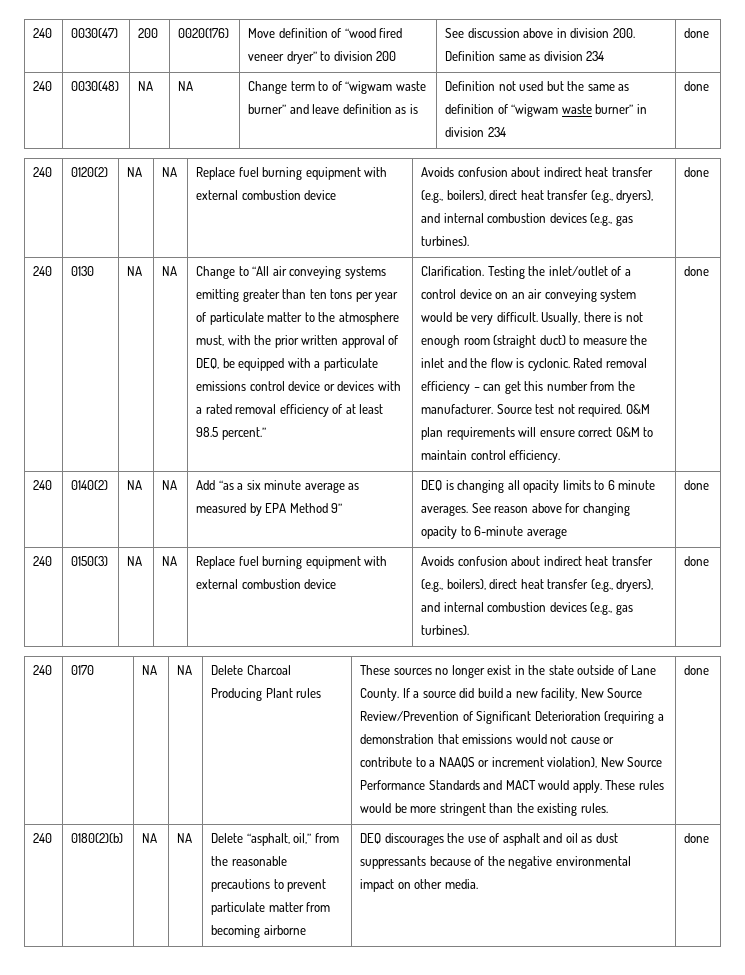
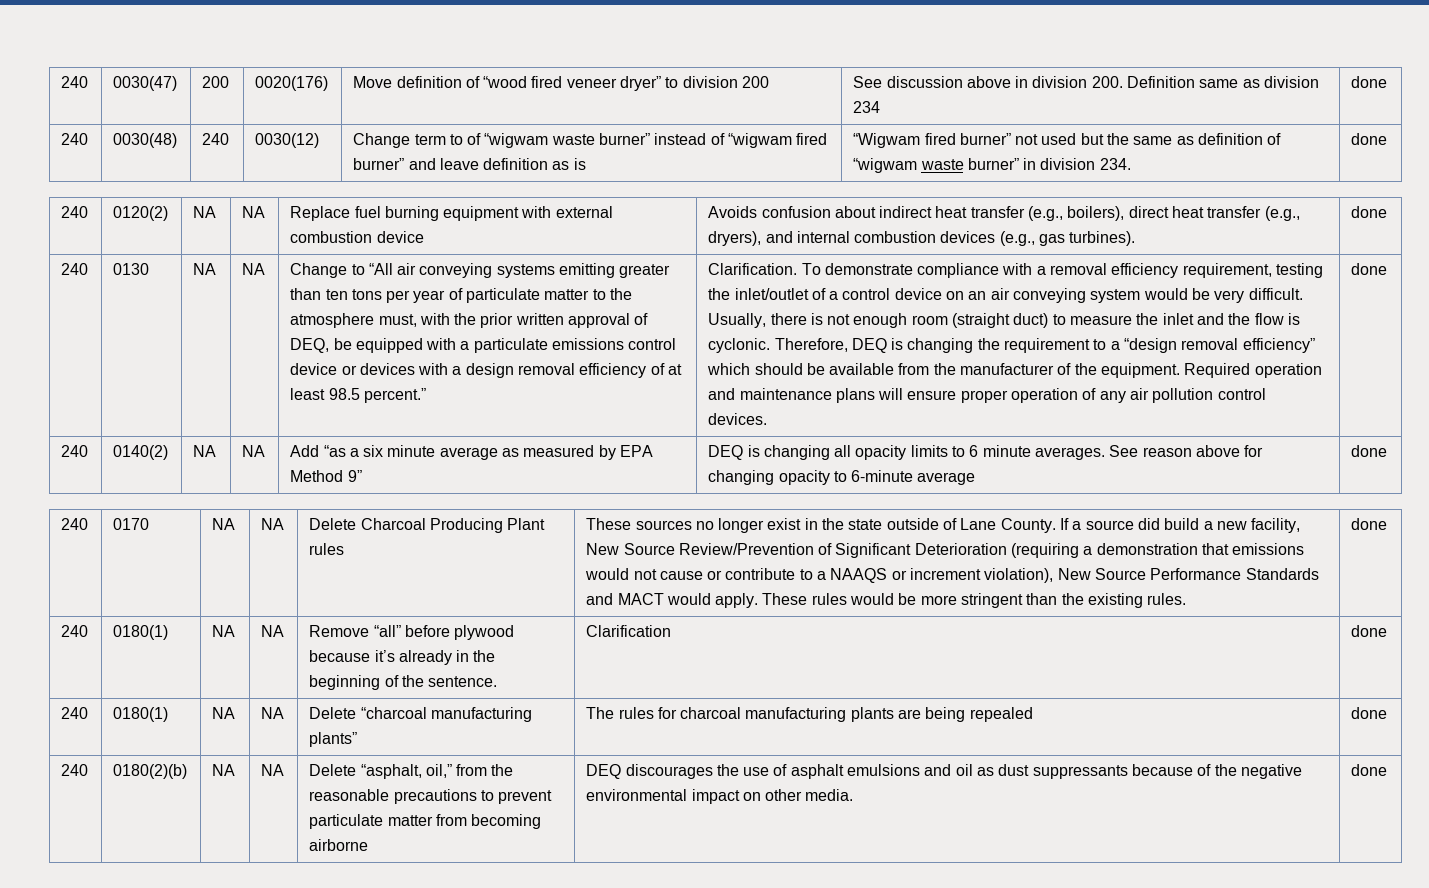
[138,81,154,91] [178,81,194,91] NA | NA -> [202,133,230,145] [255,133,320,148] 240 | 0030(12)
(287, 109) none -> [654,133,828,148] [353,158,405,170] instead of “wigwam fired burner”
[445,81,496,91] Definition -> [853,133,1011,148] “Wigwam fired burner”
[487,127,506,137] 234 -> [1099,158,1131,170] 234.
[205,404,232,414] rated -> [465,363,514,378] design
[487,266,525,279] Testing -> [801,263,1324,278] To demonstrate compliance with a removal efficiency requirement, testing
[573,358,647,368] [421,381,635,394] [421,404,650,417] [421,427,654,440] [421,450,561,463] Rated removal efficiency – can get this number from the manufacturer. Source test not required. O&M plan requirements will ensure correct O&M to maintain control efficiency. -> [774,338,1315,353] [707,363,1322,378] [708,388,1266,403] [708,413,768,425] Therefore, DEQ is changing the requirement to a “design removal efficiency” which should be available from the manufacturer of the equipment. Required operation and maintenance plans will ensure proper operation of any air pollution control devices.
[33,556,53,566] [71,556,109,566] [127,556,143,566] [162,556,178,566] [196,556,388,569] [196,579,337,589] [421,556,653,566] [421,579,654,592] [421,602,633,615] [421,625,470,635] [684,556,710,566] // 240 | 0150(3) | NA | NA | Replace fuel burning equipment with external combustion device | Avoids confusion about indirect heat transfer (e.g., boilers), direct heat transfer (e.g., dryers), and internal combustion devices (e.g., gas turbines). | done -> (1388, 451) none
(710, 670) none -> [61,625,89,637] [113,625,169,640] [212,625,236,637] [261,625,285,637] [309,625,515,640] [309,650,496,665] [309,675,498,690] [586,625,672,637] [1351,625,1388,637] [61,707,89,719] [113,707,169,722] [212,707,236,719] [261,707,285,719] [309,707,532,722] [309,732,358,747] [586,707,1033,722] [1351,707,1388,719] // 240 | 0180(1) | NA | NA | Remove “all” before plywood because it’s already in the beginning of the sentence. | Clarification | done // 240 | 0180(1) | NA | NA | Delete “charcoal manufacturing plants” | The rules for charcoal manufacturing plants are being repealed | done
(540, 839) none -> [847,764,921,776] emulsions

